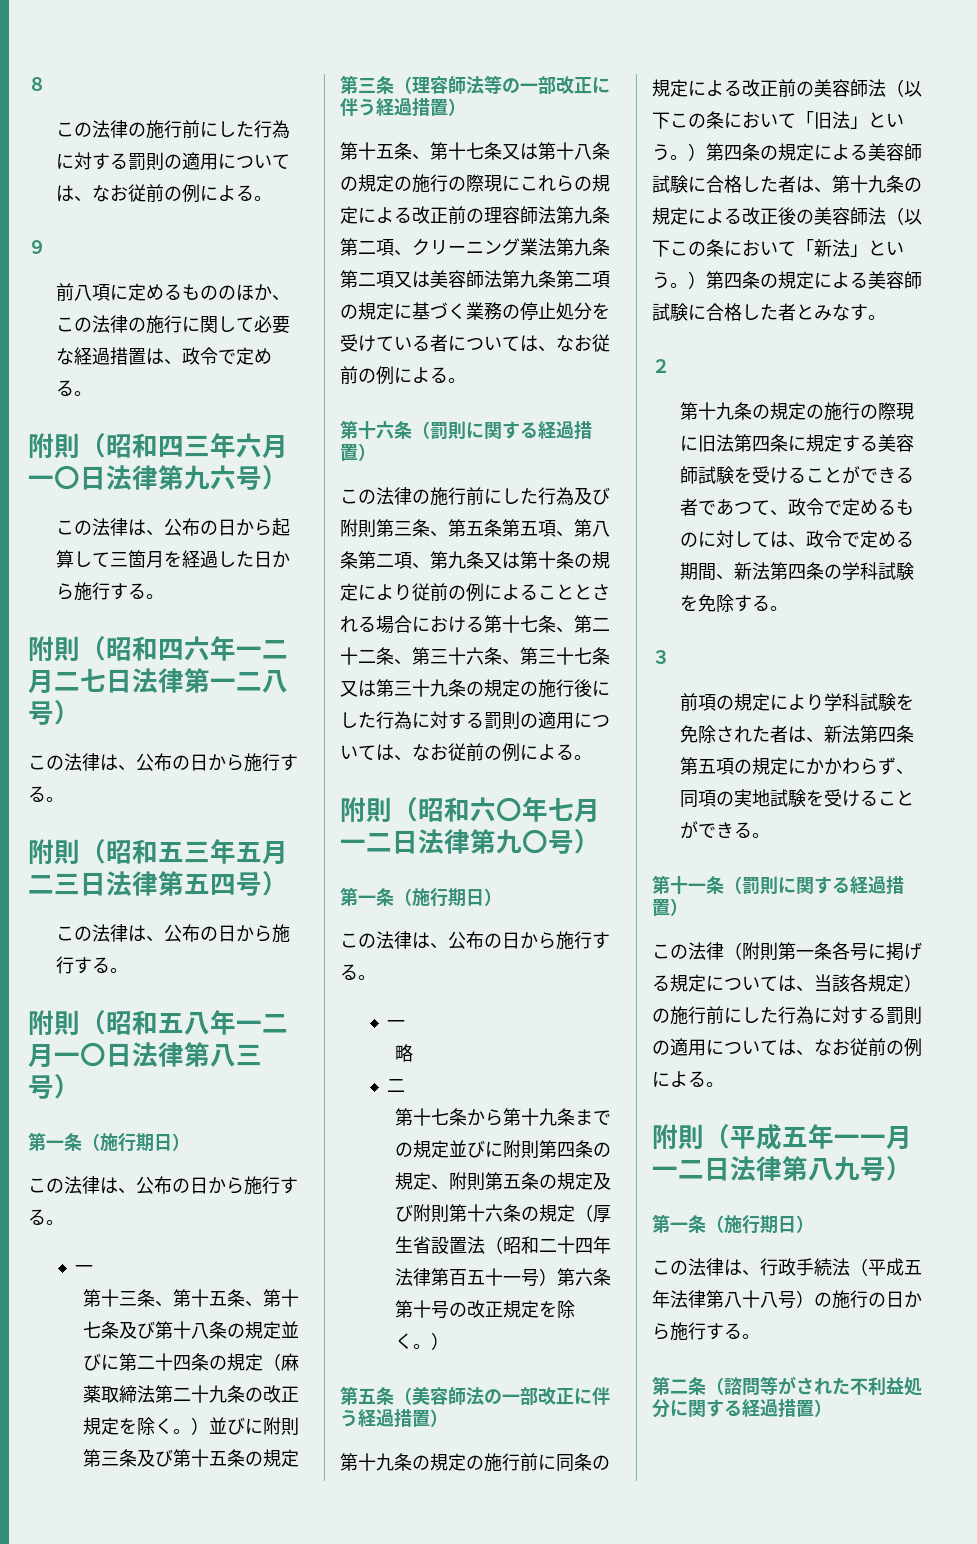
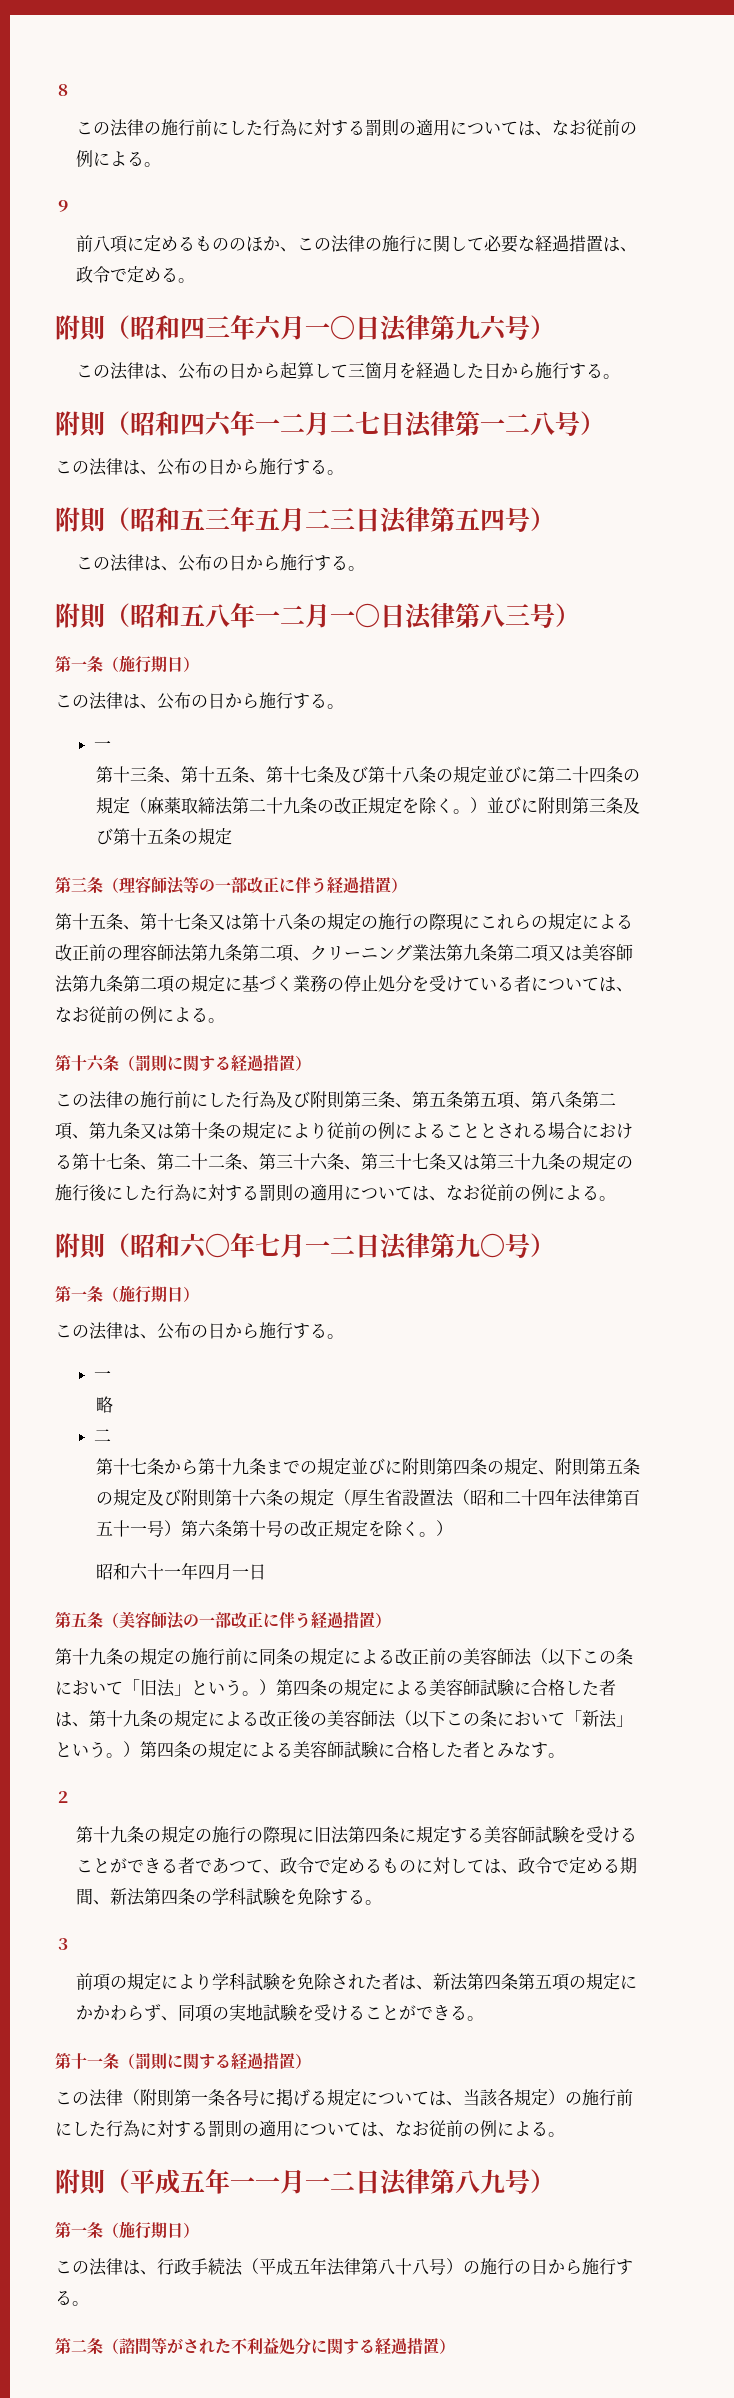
(450, 1341) none -> [96,1562,267,1580] // 昭和六十一年四月一日

